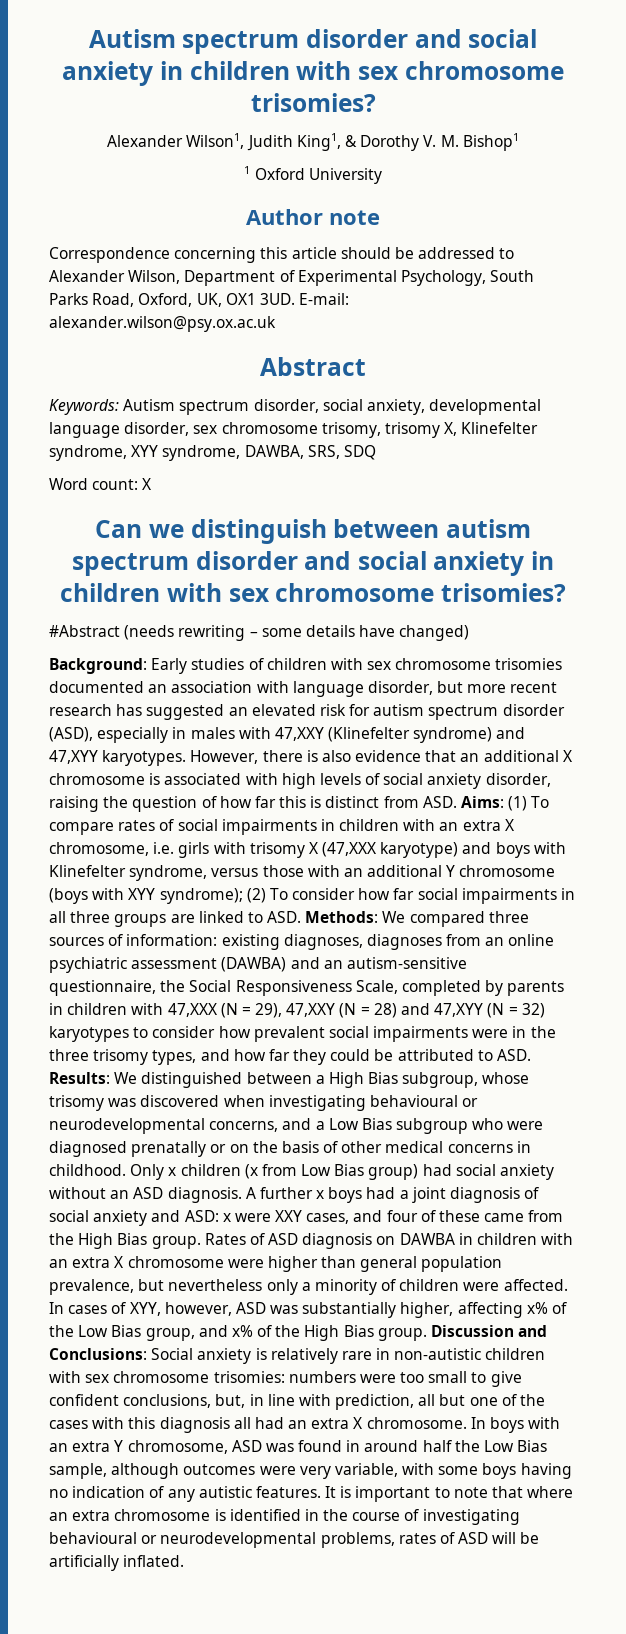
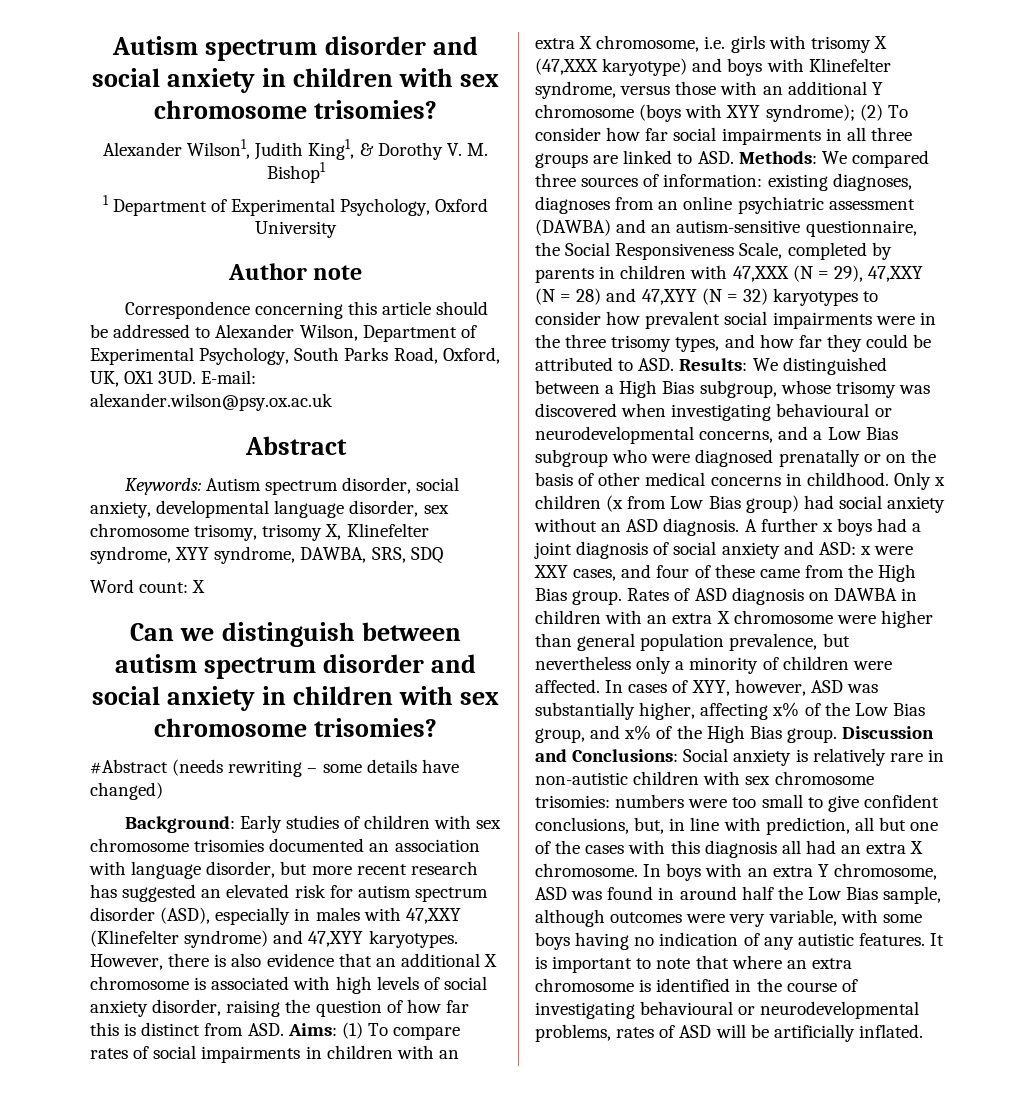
(251, 170) none -> [112,198,431,216] Department of Experimental Psychology,

